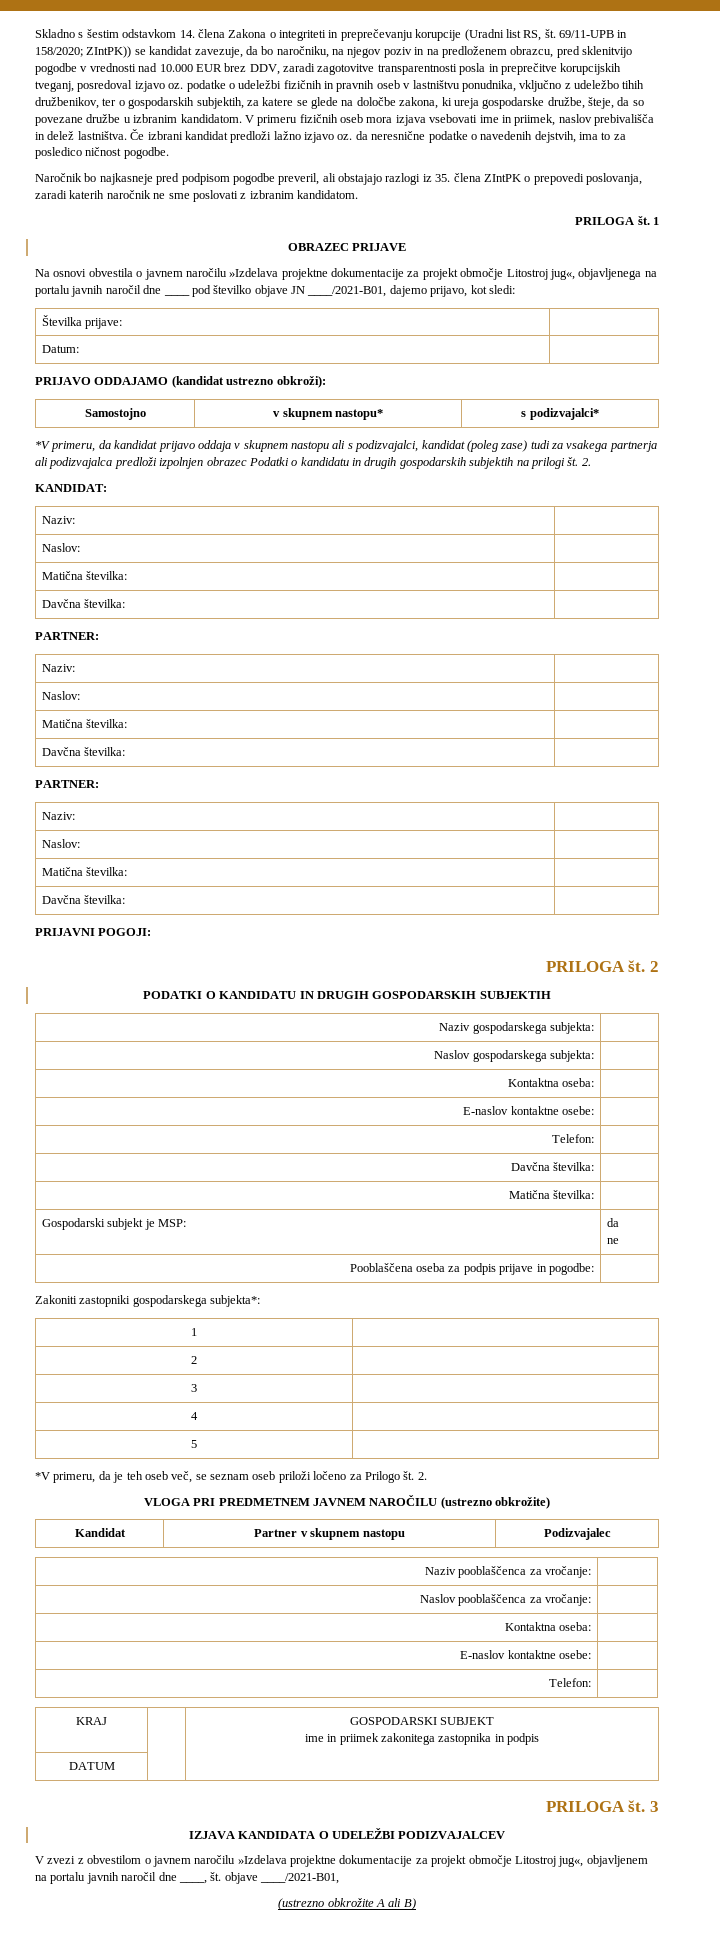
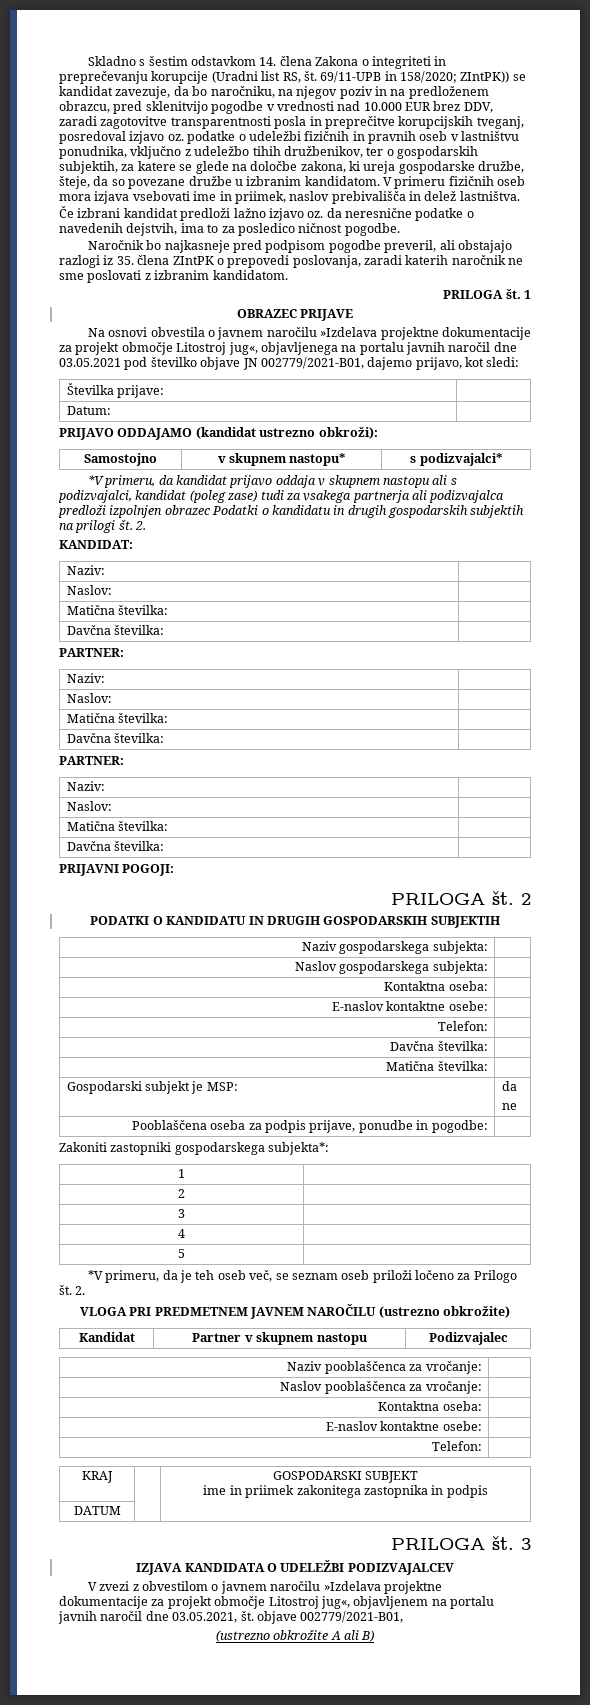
[163,294,190,296] ____ -> [59,358,121,367] 03.05.2021
[307,286,387,297] ____/2021-B01, -> [260,357,364,369] 002779/2021-B01,
[499,1264,534,1275] prijave -> [309,1120,413,1133] prijave, ponudbe
[178,1880,207,1884] ____, -> [172,1612,238,1623] 03.05.2021,
[260,1873,339,1884] ____/2021-B01, -> [300,1611,404,1623] 002779/2021-B01,

